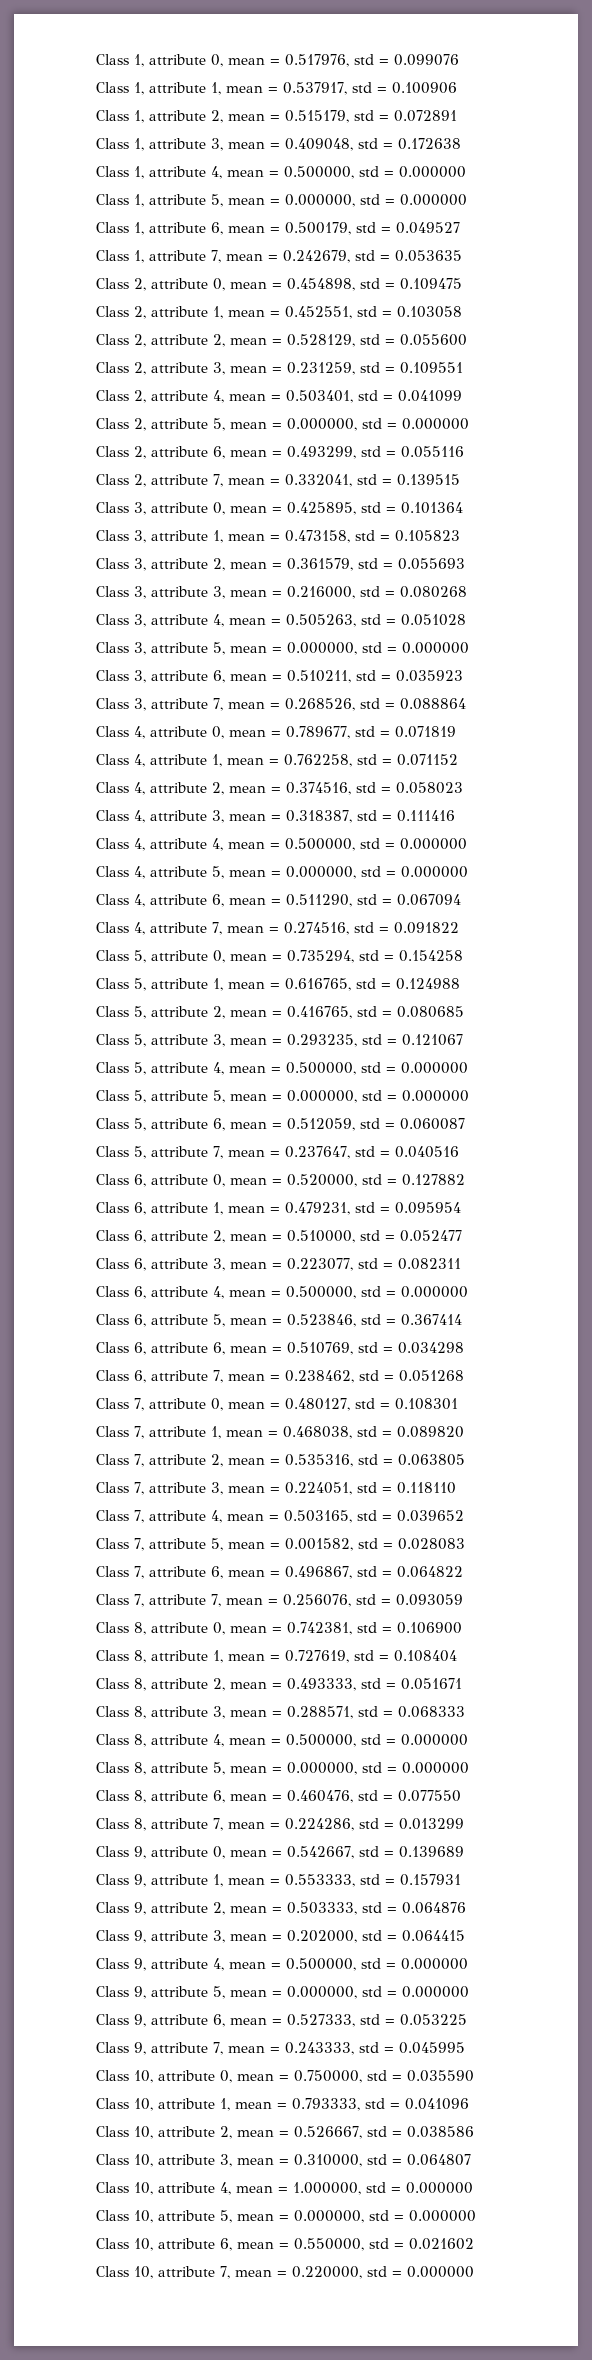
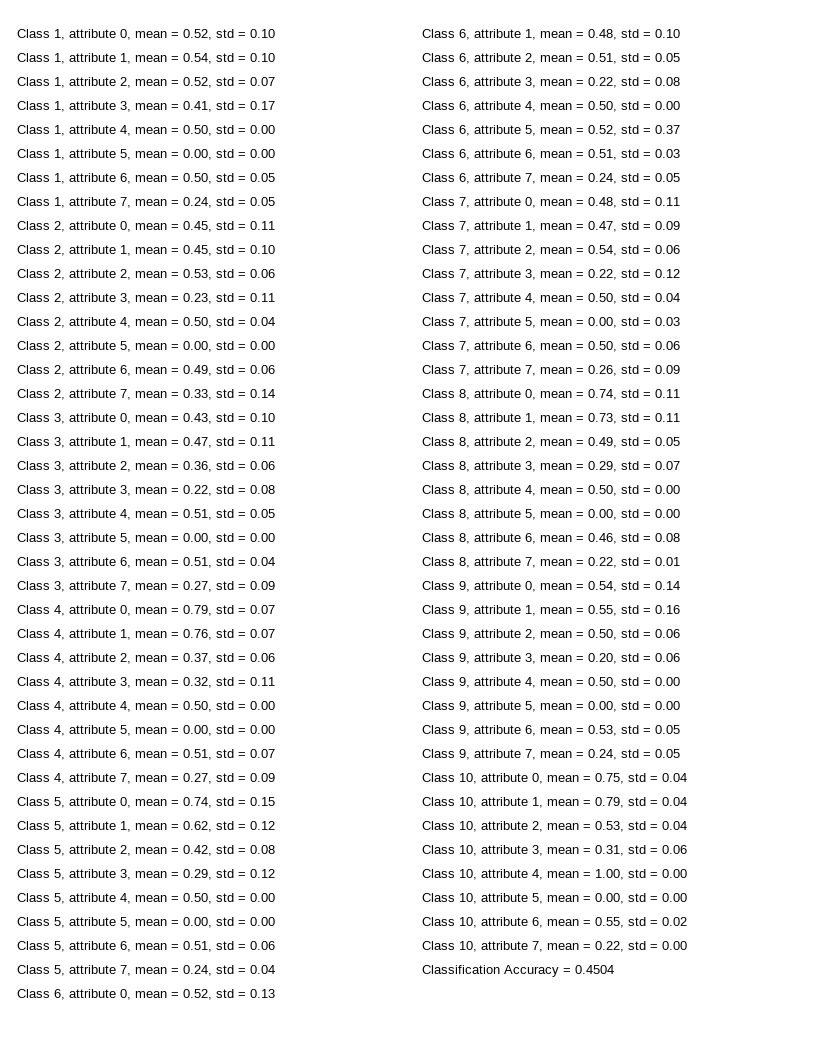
[285,54,459,67] 0.517976, std = 0.099076 -> [183,29,275,40] 0.52, std = 0.10
[283,82,457,95] 0.537917, std = 0.100906 -> [183,53,275,64] 0.54, std = 0.10
[285,110,457,123] 0.515179, std = 0.072891 -> [183,77,275,88] 0.52, std = 0.07
[285,138,461,151] 0.409048, std = 0.172638 -> [183,101,275,112] 0.41, std = 0.17
[284,166,466,179] 0.500000, std = 0.000000 -> [183,125,275,136] 0.50, std = 0.00
[285,194,467,207] 0.000000, std = 0.000000 -> [183,149,275,160] 0.00, std = 0.00
[285,222,460,235] 0.500179, std = 0.049527 -> [183,173,275,184] 0.50, std = 0.05
[283,250,462,263] 0.242679, std = 0.053635 -> [183,197,275,208] 0.24, std = 0.05
[287,278,462,291] 0.454898, std = 0.109475 -> [183,221,275,232] 0.45, std = 0.11
[285,306,462,319] 0.452551, std = 0.103058 -> [183,245,275,256] 0.45, std = 0.10
[287,334,467,347] 0.528129, std = 0.055600 -> [183,269,275,280] 0.53, std = 0.06
[287,362,463,375] 0.231259, std = 0.109551 -> [183,293,275,304] 0.23, std = 0.11
[286,390,462,403] 0.503401, std = 0.041099 -> [183,317,275,328] 0.50, std = 0.04
[287,418,469,431] 0.000000, std = 0.000000 -> [183,341,275,352] 0.00, std = 0.00
[287,446,464,459] 0.493299, std = 0.055116 -> [183,365,275,376] 0.49, std = 0.06
[285,474,460,487] 0.332041, std = 0.139515 -> [183,389,275,400] 0.33, std = 0.14
[287,502,463,515] 0.425895, std = 0.101364 -> [183,413,275,424] 0.43, std = 0.10
[285,530,460,543] 0.473158, std = 0.105823 -> [183,437,275,448] 0.47, std = 0.11
[287,558,465,571] 0.361579, std = 0.055693 -> [183,461,275,472] 0.36, std = 0.06
[287,586,467,599] 0.216000, std = 0.080268 -> [183,485,275,496] 0.22, std = 0.08
[286,614,466,627] 0.505263, std = 0.051028 -> [183,509,275,520] 0.51, std = 0.05
[287,642,469,655] 0.000000, std = 0.000000 -> [183,533,275,544] 0.00, std = 0.00
[287,670,463,683] 0.510211, std = 0.035923 -> [183,557,275,568] 0.51, std = 0.04
[285,698,466,711] 0.268526, std = 0.088864 -> [183,581,275,592] 0.27, std = 0.09
[286,726,456,739] 0.789677, std = 0.071819 -> [183,605,275,616] 0.79, std = 0.07
[284,754,458,767] 0.762258, std = 0.071152 -> [183,629,275,640] 0.76, std = 0.07
[286,782,463,795] 0.374516, std = 0.058023 -> [183,653,275,664] 0.37, std = 0.06
[286,810,455,823] 0.318387, std = 0.111416 -> [183,677,275,688] 0.32, std = 0.11
[285,838,467,851] 0.500000, std = 0.000000 -> [183,701,275,712] 0.50, std = 0.00
[286,866,468,879] 0.000000, std = 0.000000 -> [183,725,275,736] 0.00, std = 0.00
[286,894,461,907] 0.511290, std = 0.067094 -> [183,749,275,760] 0.51, std = 0.07
[284,922,459,935] 0.274516, std = 0.091822 -> [183,773,275,784] 0.27, std = 0.09
[287,950,463,963] 0.735294, std = 0.154258 -> [183,797,275,808] 0.74, std = 0.15
[285,978,460,991] 0.616765, std = 0.124988 -> [183,821,275,832] 0.62, std = 0.12
[287,1006,464,1019] 0.416765, std = 0.080685 -> [183,845,275,856] 0.42, std = 0.08
[287,1034,463,1047] 0.293235, std = 0.121067 -> [183,869,275,880] 0.29, std = 0.12
[286,1062,468,1075] 0.500000, std = 0.000000 -> [183,893,275,904] 0.50, std = 0.00
[287,1090,469,1103] 0.000000, std = 0.000000 -> [183,917,275,928] 0.00, std = 0.00
[287,1118,465,1131] 0.512059, std = 0.060087 -> [183,941,275,952] 0.51, std = 0.06
[285,1146,459,1159] 0.237647, std = 0.040516 -> [183,965,275,976] 0.24, std = 0.04
[287,1174,465,1187] 0.520000, std = 0.127882 -> [183,989,275,1000] 0.52, std = 0.13
[285,1202,461,1215] 0.479231, std = 0.095954 -> [588,29,680,40] 0.48, std = 0.10
[287,1230,462,1243] 0.510000, std = 0.052477 -> [588,53,680,64] 0.51, std = 0.05
[287,1258,461,1271] 0.223077, std = 0.082311 -> [588,77,680,88] 0.22, std = 0.08
[286,1286,468,1299] 0.500000, std = 0.000000 -> [588,101,680,112] 0.50, std = 0.00
[287,1314,462,1327] 0.523846, std = 0.367414 -> [588,125,680,136] 0.52, std = 0.37
[287,1342,464,1355] 0.510769, std = 0.034298 -> [588,149,680,160] 0.51, std = 0.03
[285,1370,464,1383] 0.238462, std = 0.051268 -> [588,173,680,184] 0.24, std = 0.05
[285,1398,458,1411] 0.480127, std = 0.108301 -> [588,197,680,208] 0.48, std = 0.11
[283,1426,464,1439] 0.468038, std = 0.089820 -> [588,221,680,232] 0.47, std = 0.09
[285,1454,465,1467] 0.535316, std = 0.063805 -> [588,245,680,256] 0.54, std = 0.06
[285,1482,456,1495] 0.224051, std = 0.118110 -> [588,269,680,280] 0.22, std = 0.12
[284,1510,464,1523] 0.503165, std = 0.039652 -> [588,293,680,304] 0.50, std = 0.04
[285,1538,465,1551] 0.001582, std = 0.028083 -> [588,317,680,328] 0.00, std = 0.03
[285,1566,463,1579] 0.496867, std = 0.064822 -> [588,341,680,352] 0.50, std = 0.06
[283,1594,463,1607] 0.256076, std = 0.093059 -> [588,365,680,376] 0.26, std = 0.09
[287,1622,462,1635] 0.742381, std = 0.106900 -> [588,389,680,400] 0.74, std = 0.11
[285,1650,457,1663] 0.727619, std = 0.108404 -> [588,413,680,424] 0.73, std = 0.11
[287,1678,462,1691] 0.493333, std = 0.051671 -> [588,437,680,448] 0.49, std = 0.05
[287,1706,465,1719] 0.288571, std = 0.068333 -> [588,461,680,472] 0.29, std = 0.07
[286,1734,468,1747] 0.500000, std = 0.000000 -> [588,485,680,496] 0.50, std = 0.00
[287,1762,469,1775] 0.000000, std = 0.000000 -> [588,509,680,520] 0.00, std = 0.00
[287,1790,461,1803] 0.460476, std = 0.077550 -> [588,533,680,544] 0.46, std = 0.08
[285,1818,464,1831] 0.224286, std = 0.013299 -> [588,557,680,568] 0.22, std = 0.01
[287,1846,464,1859] 0.542667, std = 0.139689 -> [588,581,680,592] 0.54, std = 0.14
[285,1874,461,1887] 0.553333, std = 0.157931 -> [588,605,680,616] 0.55, std = 0.16
[287,1902,466,1915] 0.503333, std = 0.064876 -> [588,629,680,640] 0.50, std = 0.06
[287,1930,465,1943] 0.202000, std = 0.064415 -> [588,653,680,664] 0.20, std = 0.06
[286,1958,468,1971] 0.500000, std = 0.000000 -> [588,677,680,688] 0.50, std = 0.00
[287,1986,469,1999] 0.000000, std = 0.000000 -> [588,701,680,712] 0.00, std = 0.00
[287,2014,467,2027] 0.527333, std = 0.053225 -> [588,725,680,736] 0.53, std = 0.05
[285,2042,465,2055] 0.243333, std = 0.045995 -> [588,749,680,760] 0.24, std = 0.05
[294,2070,474,2083] 0.750000, std = 0.035590 -> [595,773,687,784] 0.75, std = 0.04
[292,2098,469,2111] 0.793333, std = 0.041096 -> [595,797,687,808] 0.79, std = 0.04
[294,2126,474,2139] 0.526667, std = 0.038586 -> [595,821,687,832] 0.53, std = 0.04
[294,2154,471,2167] 0.310000, std = 0.064807 -> [595,845,687,856] 0.31, std = 0.06
[293,2182,473,2195] 1.000000, std = 0.000000 -> [595,869,687,880] 1.00, std = 0.00
[294,2210,476,2223] 0.000000, std = 0.000000 -> [595,893,687,904] 0.00, std = 0.00
[294,2238,474,2251] 0.550000, std = 0.021602 -> [595,917,687,928] 0.55, std = 0.02
[292,2266,474,2279] 0.220000, std = 0.000000 -> [595,941,687,952] [422,965,614,977] 0.22, std = 0.00 // Classification Accuracy = 0.4504

